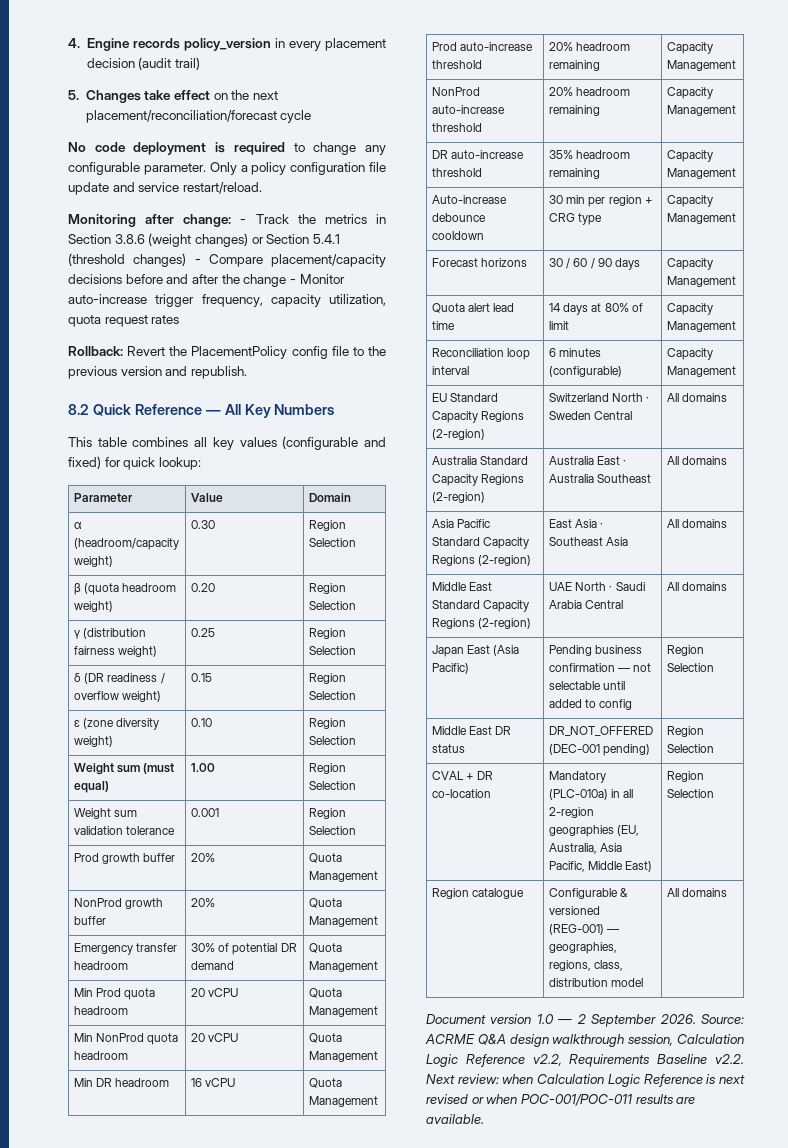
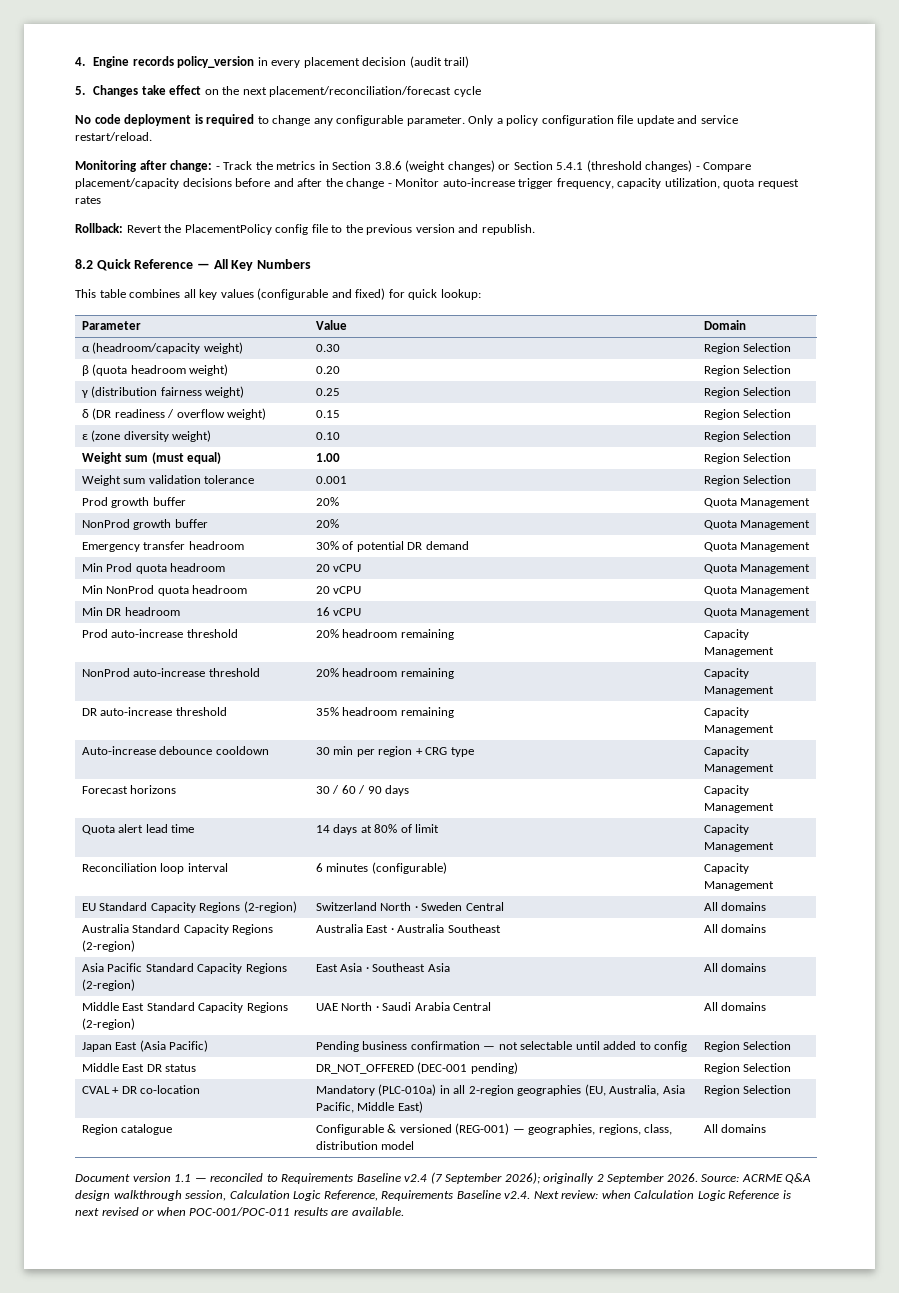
[536,1014,573,1024] 1.0 — -> [174,1172,595,1184] 1.1 — reconciled to Requirements Baseline v2.4 (7 September 2026); originally
[465,1054,744,1067] Reference v2.2, Requirements Baseline v2.2. -> [323,1190,531,1201] Reference, Requirements Baseline v2.4.

